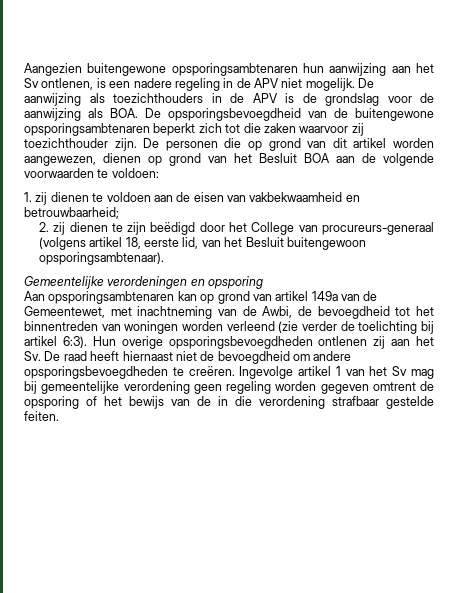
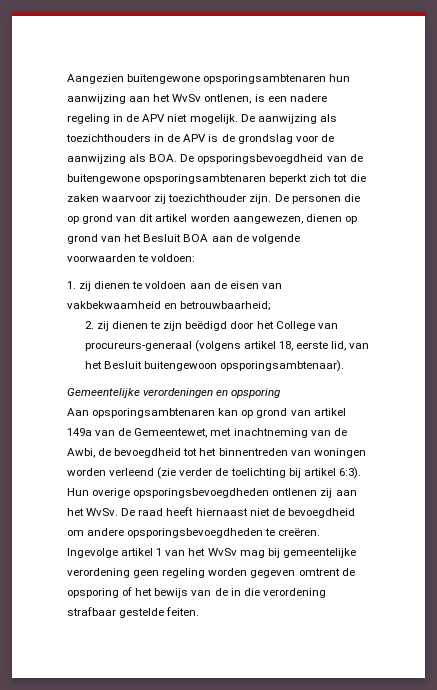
[24,78,39,88] Sv -> [172,94,202,102] WvSv
[24,351,41,361] Sv. -> [86,508,119,516] WvSv.
[392,366,408,376] Sv -> [207,548,237,556] WvSv

